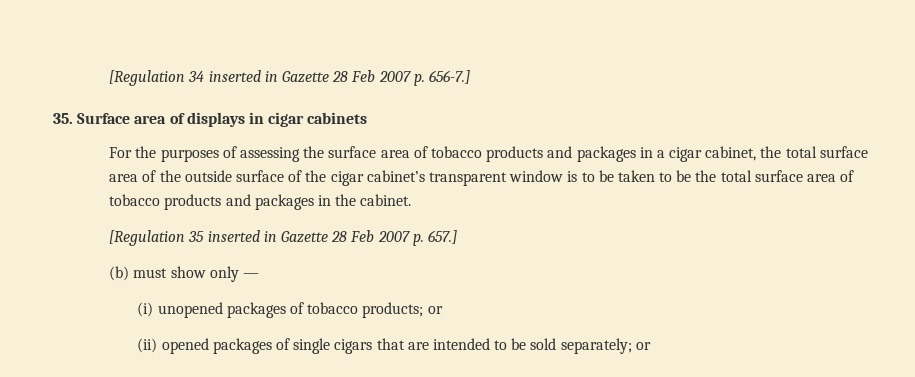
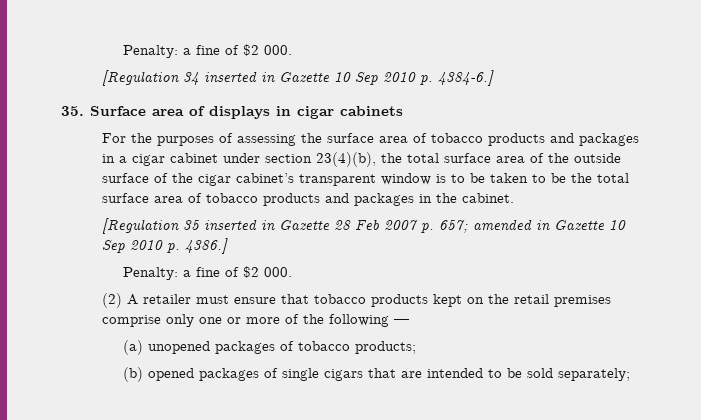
(109, 78) none -> [123,44,293,58] Penalty: a fine of $2 000. //
[332,70,470,86] 28 Feb 2007 p. 656-7.] -> [334,70,495,86] 10 Sep 2010 p. 4384-6.]
[705,146,757,161] cabinet, -> [170,152,377,167] cabinet under section 23(4)(b),
[427,230,457,244] [109,266,239,282] 657.] // (b) must show only -> [439,219,627,233] [102,238,229,254] [123,266,293,280] [102,293,612,308] [102,314,390,327] 657; amended in Gazette 10 Sep 2010 p. 4386.] // Penalty: a fine of $2 000. // (2) A retailer must ensure that tobacco products kept on the retail premises comprise only one or more of the following
[137,302,154,317] (i) -> [123,340,144,355] (a)
[427,306,443,314] [137,338,158,353] or // (ii) -> [123,367,144,382] // (b)
[635,342,651,350] or -> (631, 374) none

